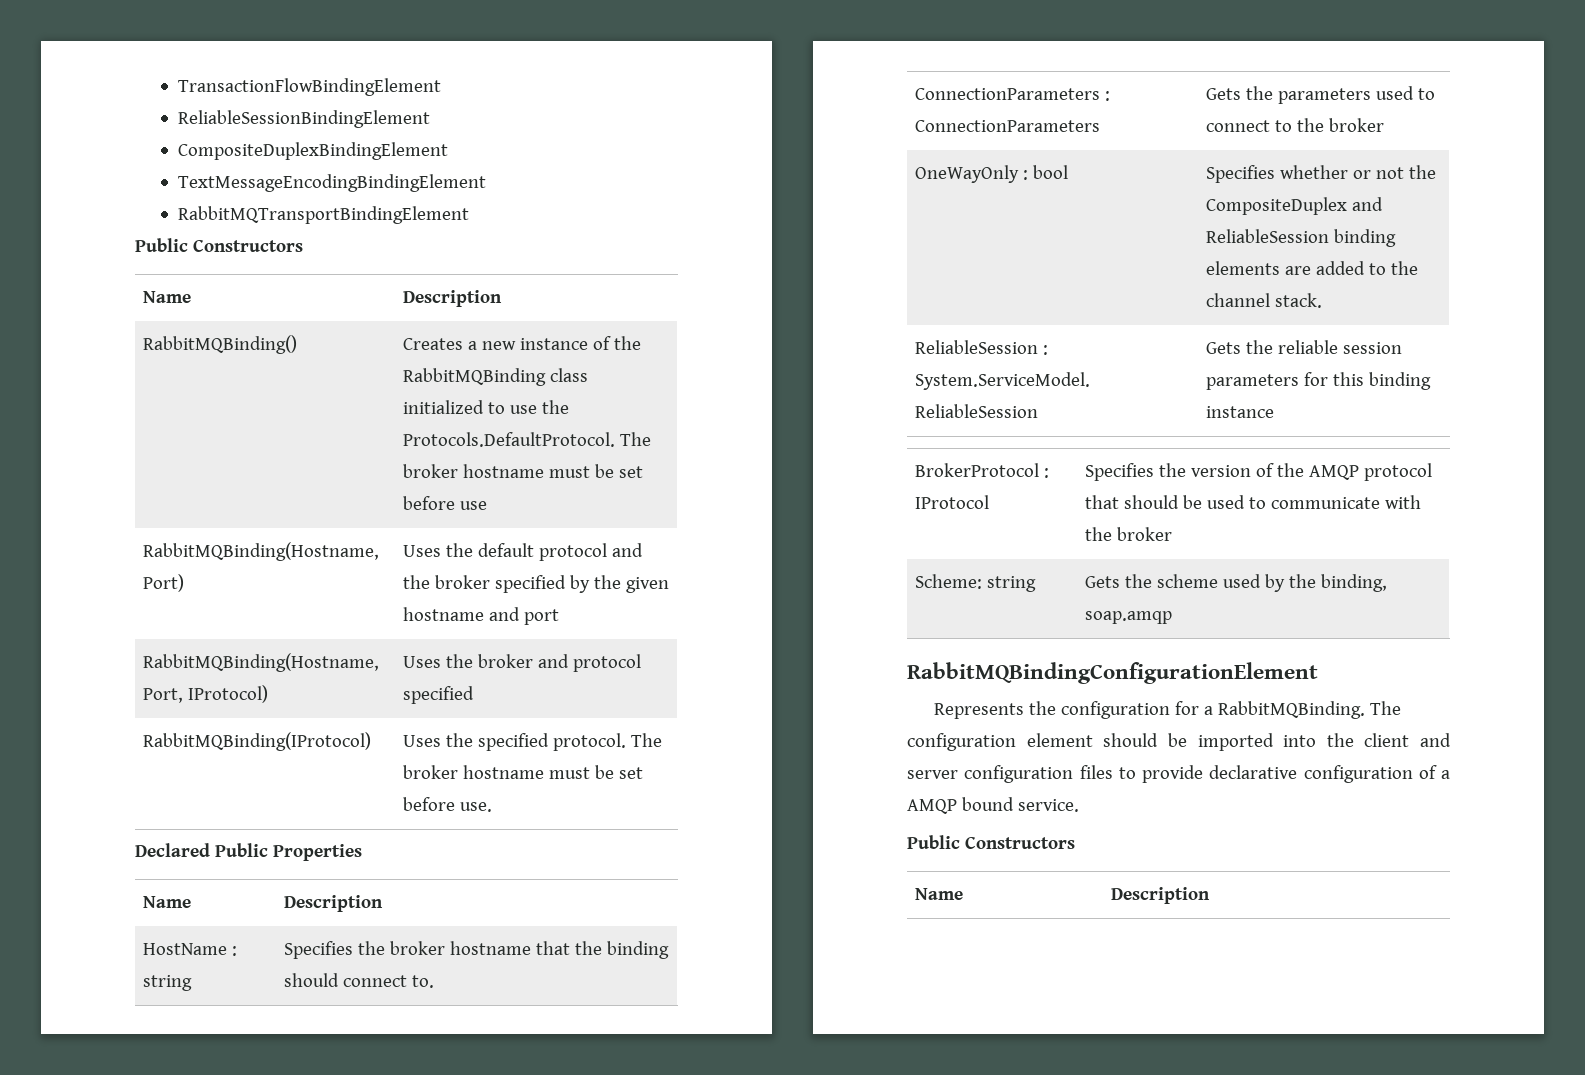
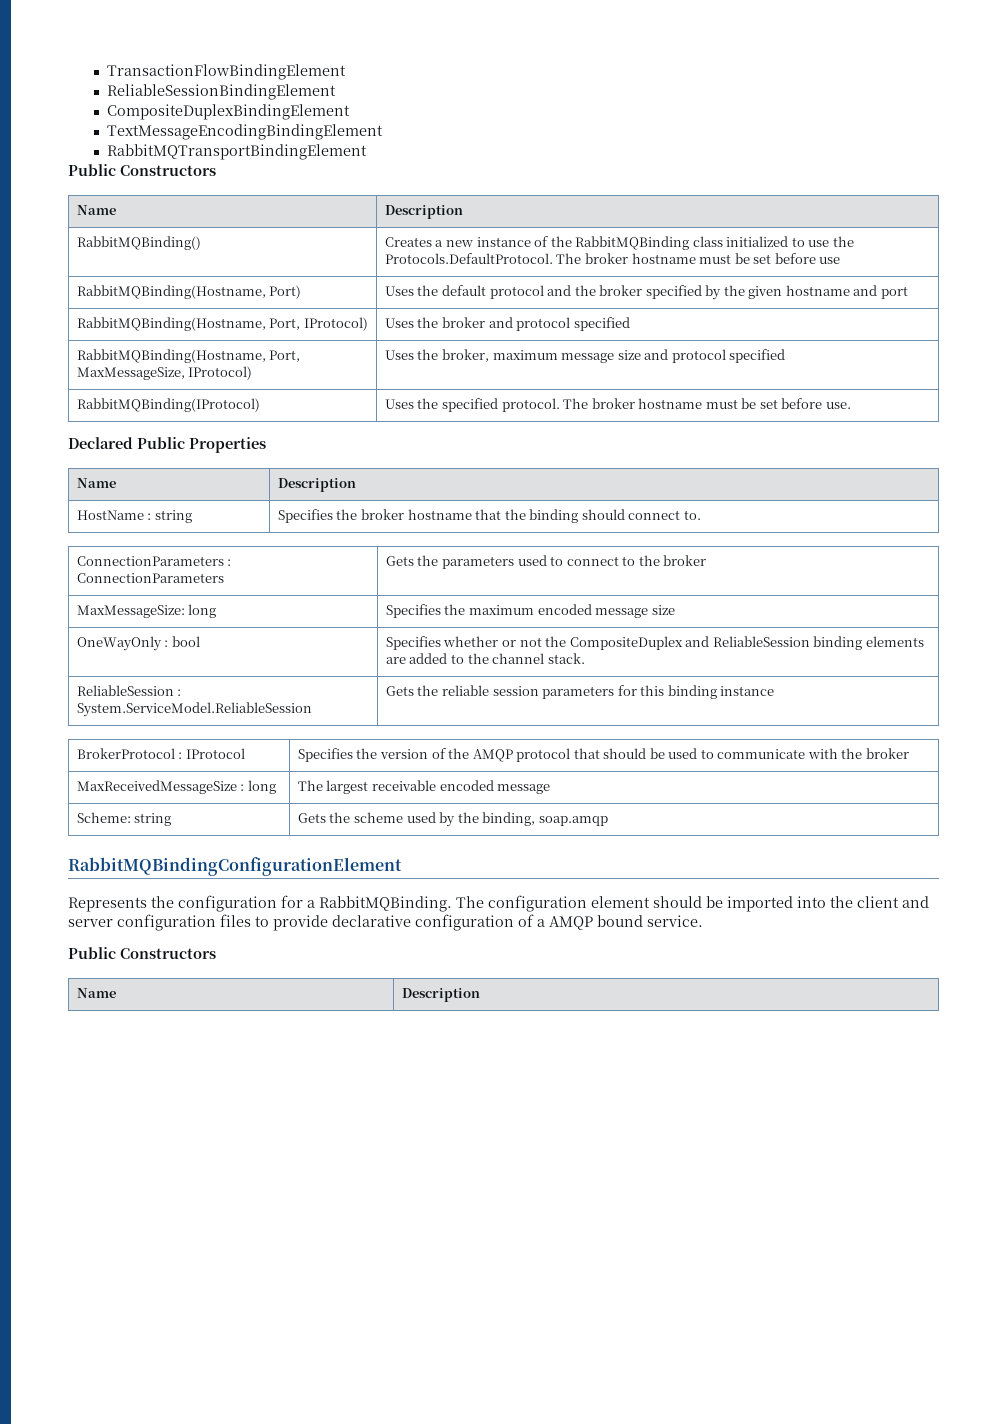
(475, 695) none -> [76,349,301,363] [76,366,253,380] [384,349,786,363] // RabbitMQBinding(Hostname, Port, MaxMessageSize, IProtocol) | Uses the broker, maximum message size and protocol specified
(1385, 125) none -> [76,604,217,618] [385,604,675,618] // MaxMessageSize: long | Specifies the maximum encoded message size
(1173, 534) none -> [76,780,276,794] [297,780,551,794] // MaxReceivedMessageSize : long | The largest receivable encoded message

